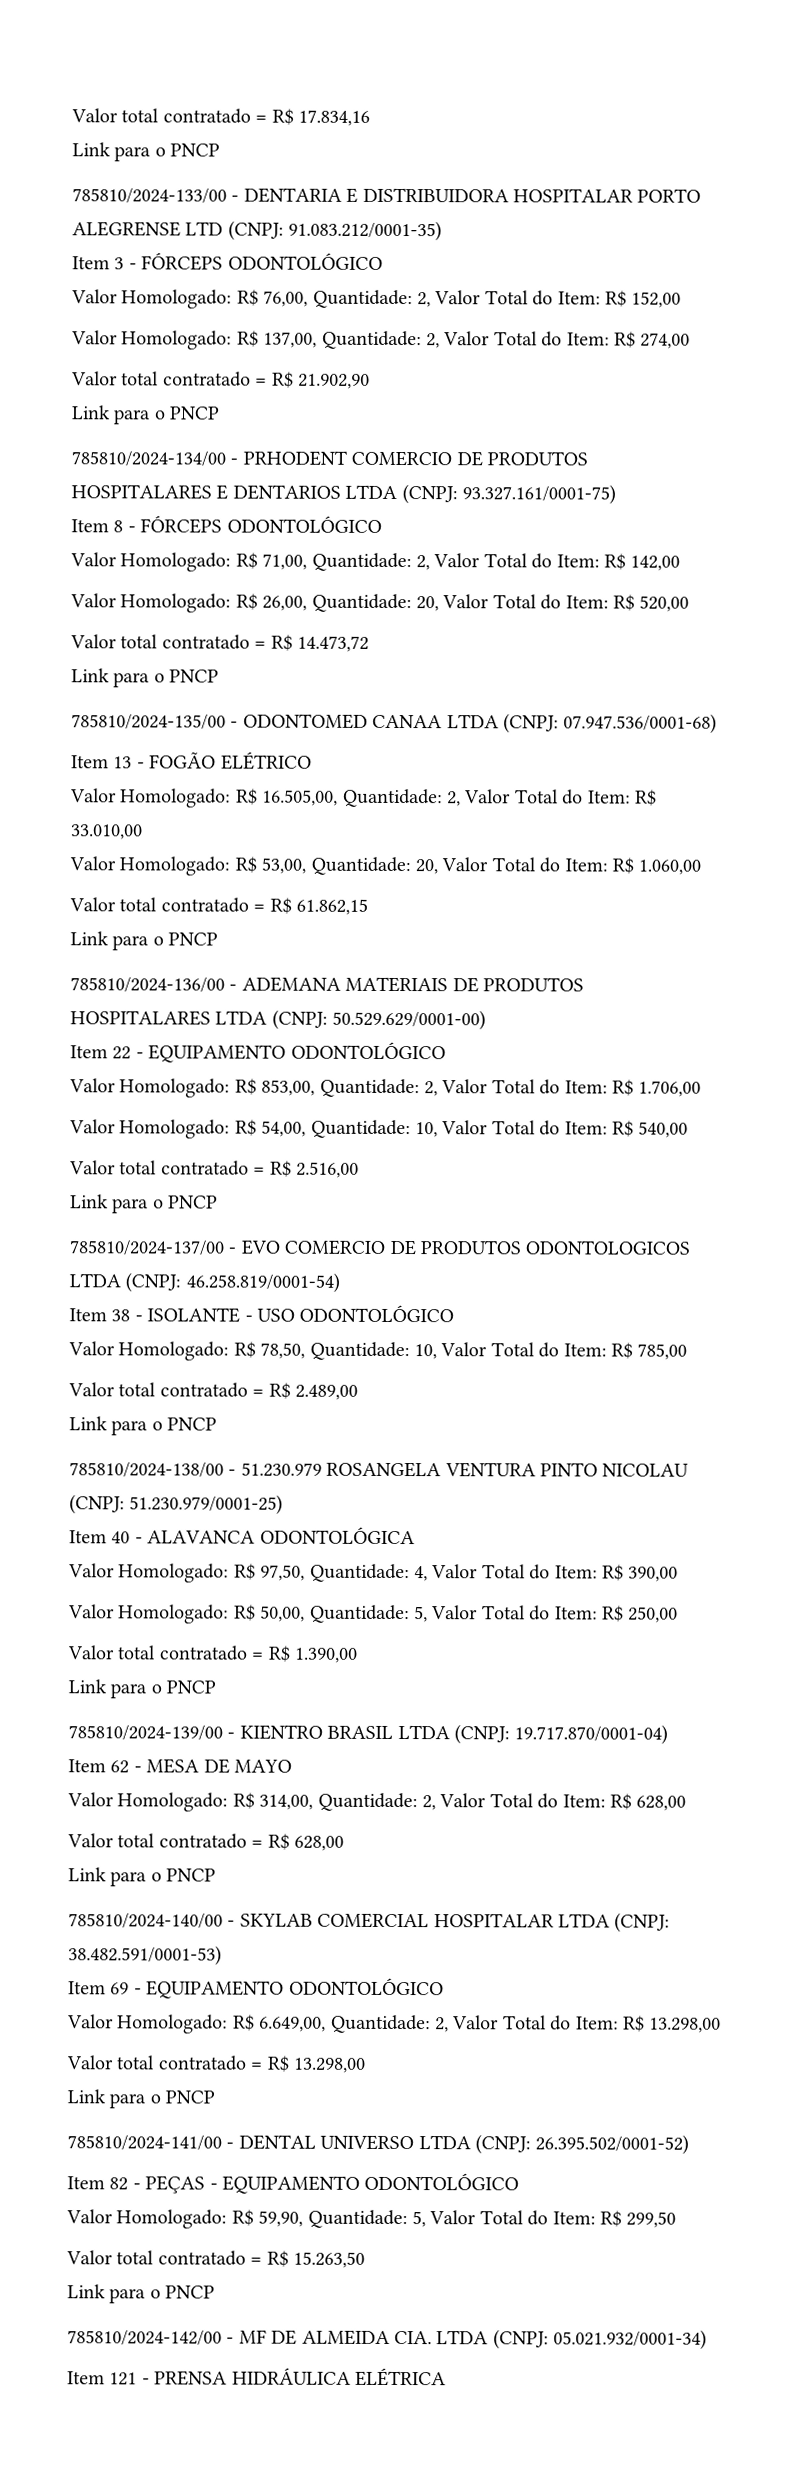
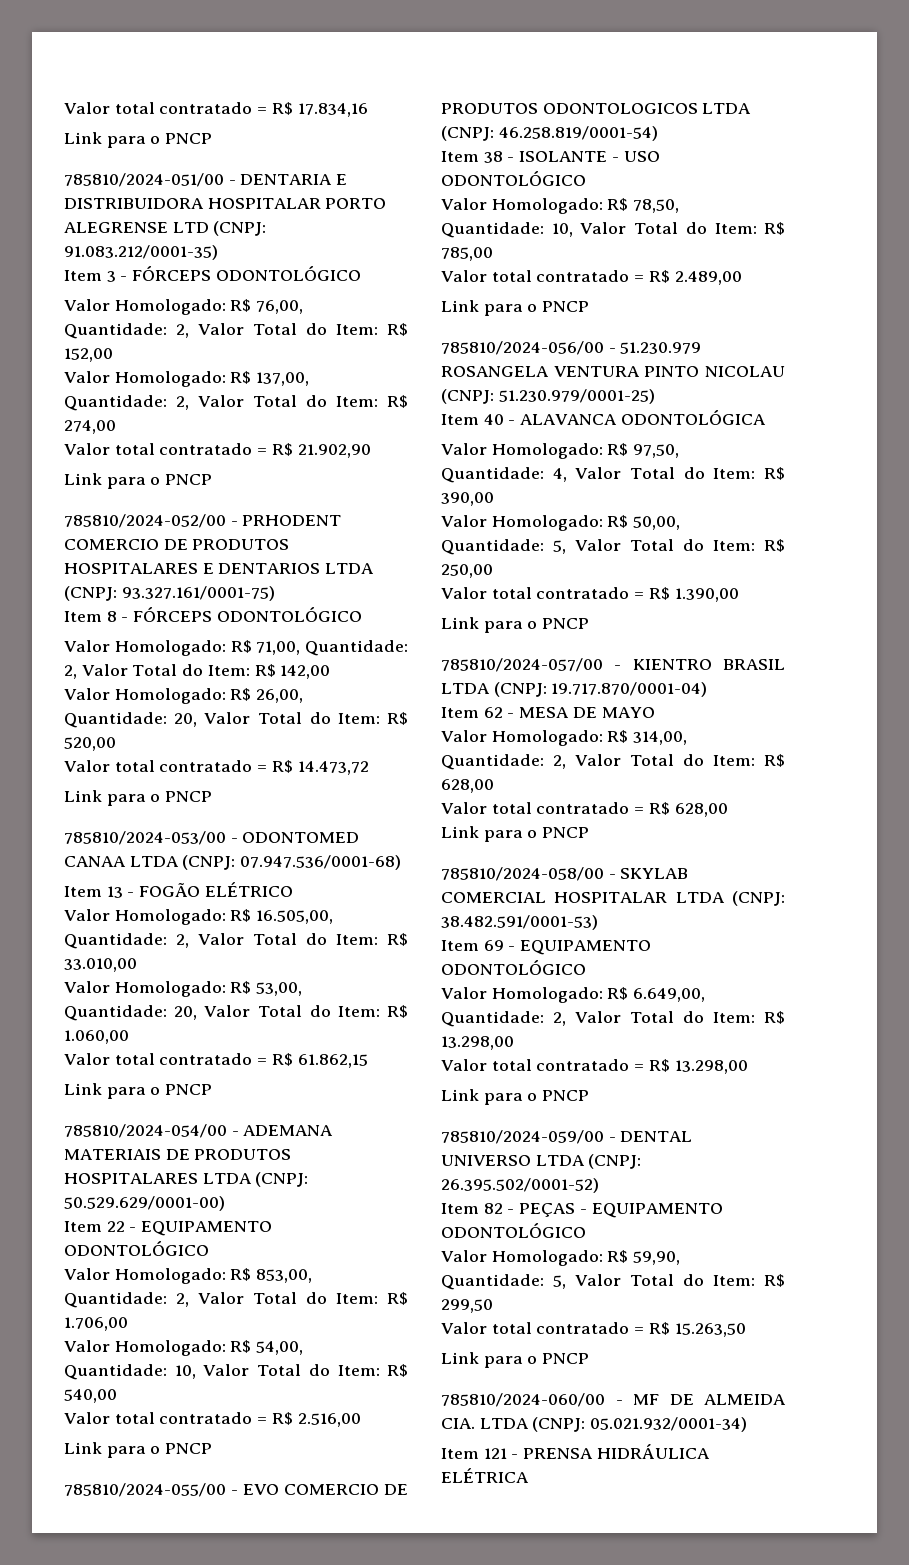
[72,188,227,204] 785810/2024-133/00 -> [64,173,224,187] 785810/2024-051/00
[71,451,226,467] 785810/2024-134/00 -> [64,514,226,528] 785810/2024-052/00
[71,714,226,730] 785810/2024-135/00 -> [64,831,226,845] 785810/2024-053/00
[70,977,225,993] 785810/2024-136/00 -> [64,1124,227,1138] 785810/2024-054/00
[69,1240,224,1256] 785810/2024-137/00 -> [64,1483,226,1497] 785810/2024-055/00
[69,1462,224,1478] 785810/2024-138/00 -> [441,341,604,355] 785810/2024-056/00
[68,1725,223,1741] 785810/2024-139/00 -> [441,658,603,672] 785810/2024-057/00
[68,1913,223,1929] 785810/2024-140/00 -> [441,867,604,881] 785810/2024-058/00
[67,2135,222,2151] 785810/2024-141/00 -> [441,1130,604,1144] 785810/2024-059/00
[67,2330,222,2346] 785810/2024-142/00 -> [441,1393,605,1407] 785810/2024-060/00

